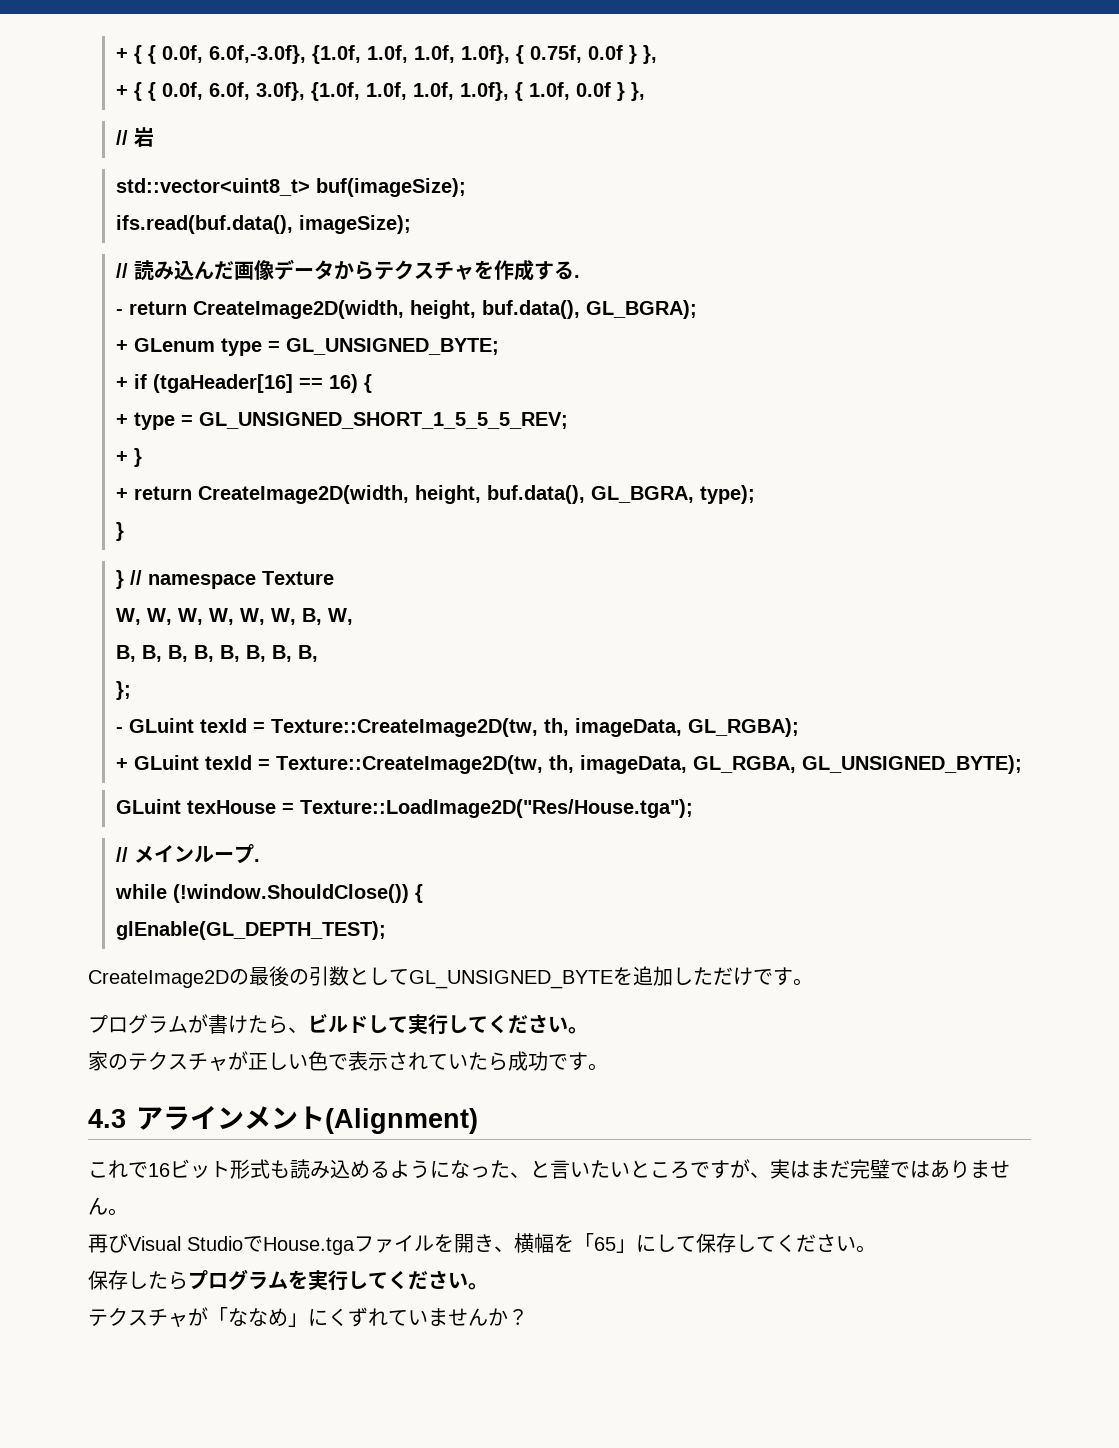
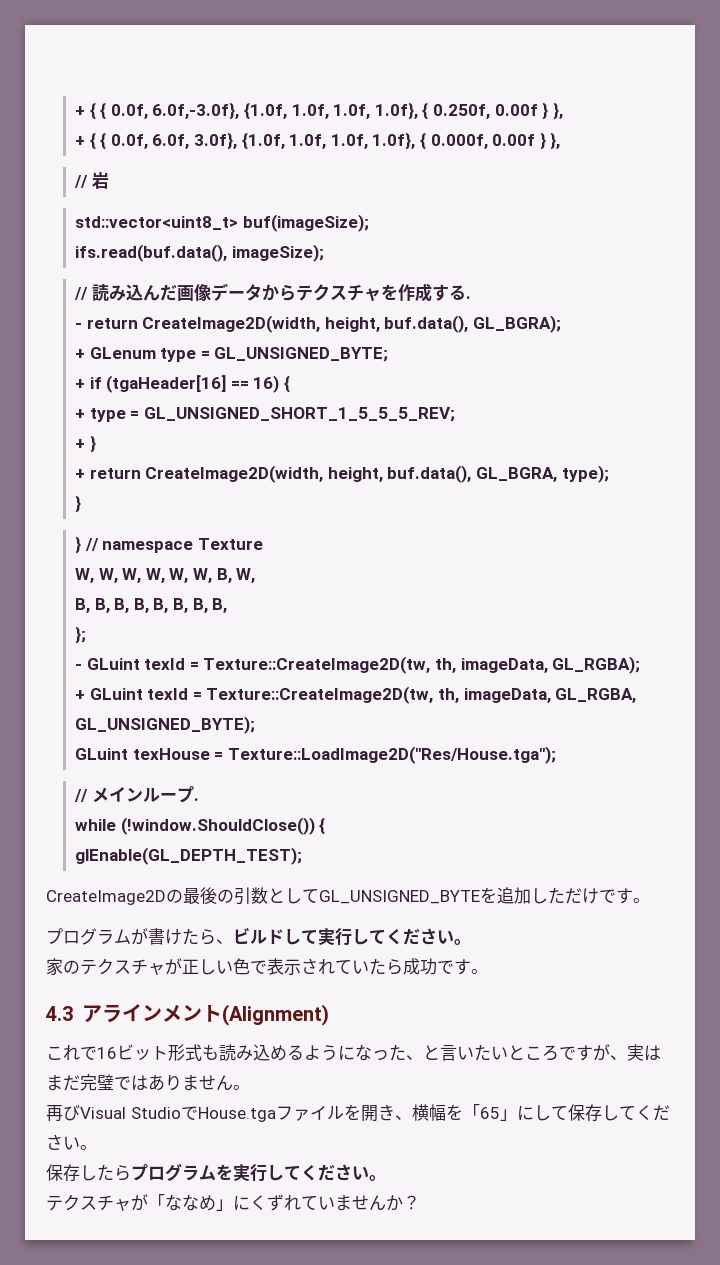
[530,45,624,63] 0.75f, 0.0f -> [432,104,538,119] 0.250f, 0.00f
[529,82,612,100] 1.0f, 0.0f -> [430,134,536,149] 0.000f, 0.00f

